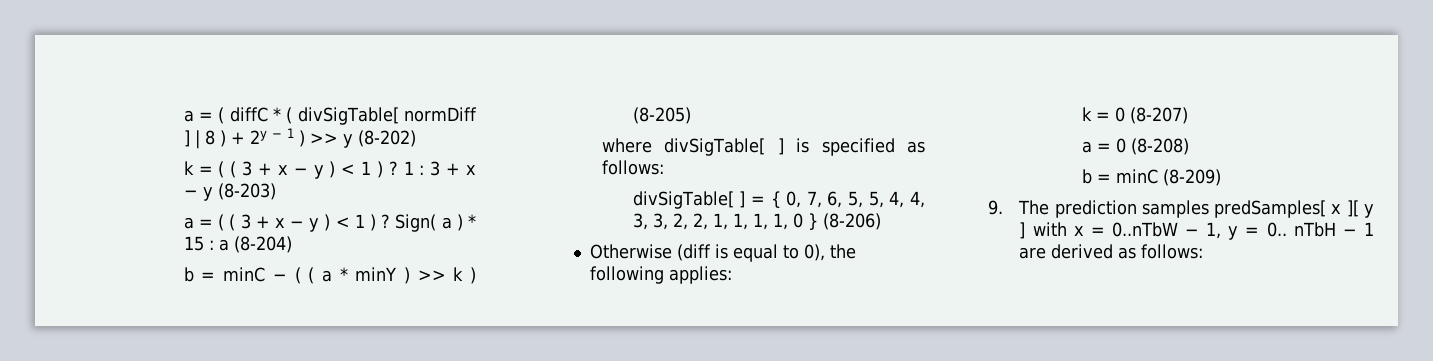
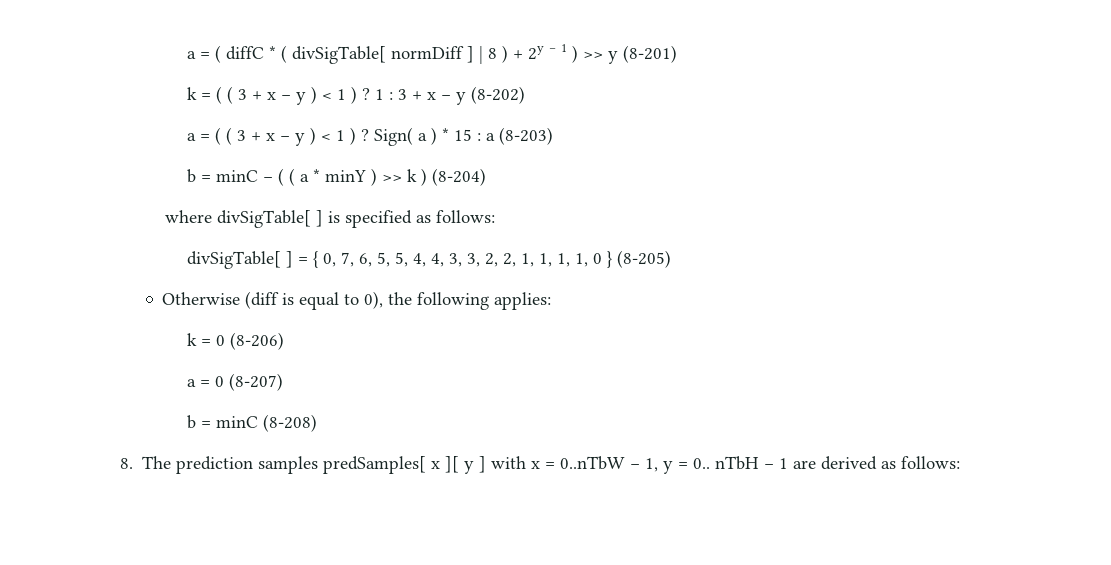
[357,130,416,147] (8-202) -> [623,45,678,63] (8-201)
[217,183,276,200] (8-203) -> [471,86,526,104] (8-202)
[233,236,292,253] (8-204) -> [499,127,554,145] (8-203)
[632,107,691,124] (8-205) -> [432,168,487,186] (8-204)
[822,213,881,230] (8-206) -> [617,250,672,268] (8-205)
[1129,107,1188,124] (8-207) -> [230,332,285,350] (8-206)
[1130,138,1189,155] [1081,169,1221,186] [988,200,1004,215] (8-208) // b = minC (8-209) // 9. -> [229,373,284,391] [187,414,318,432] [119,458,133,469] (8-207) // b = minC (8-208) // 8.

